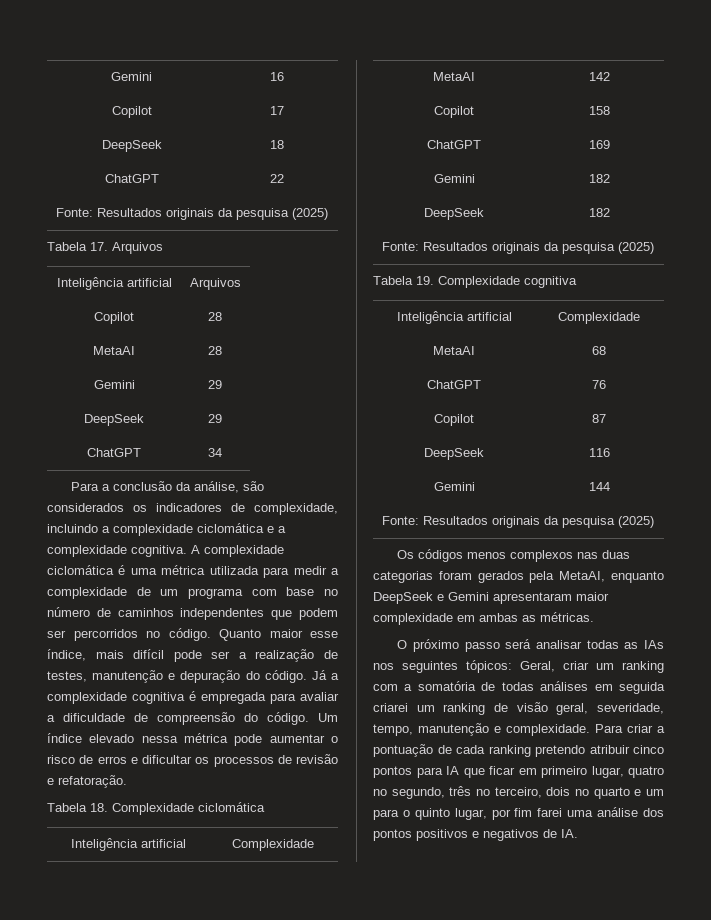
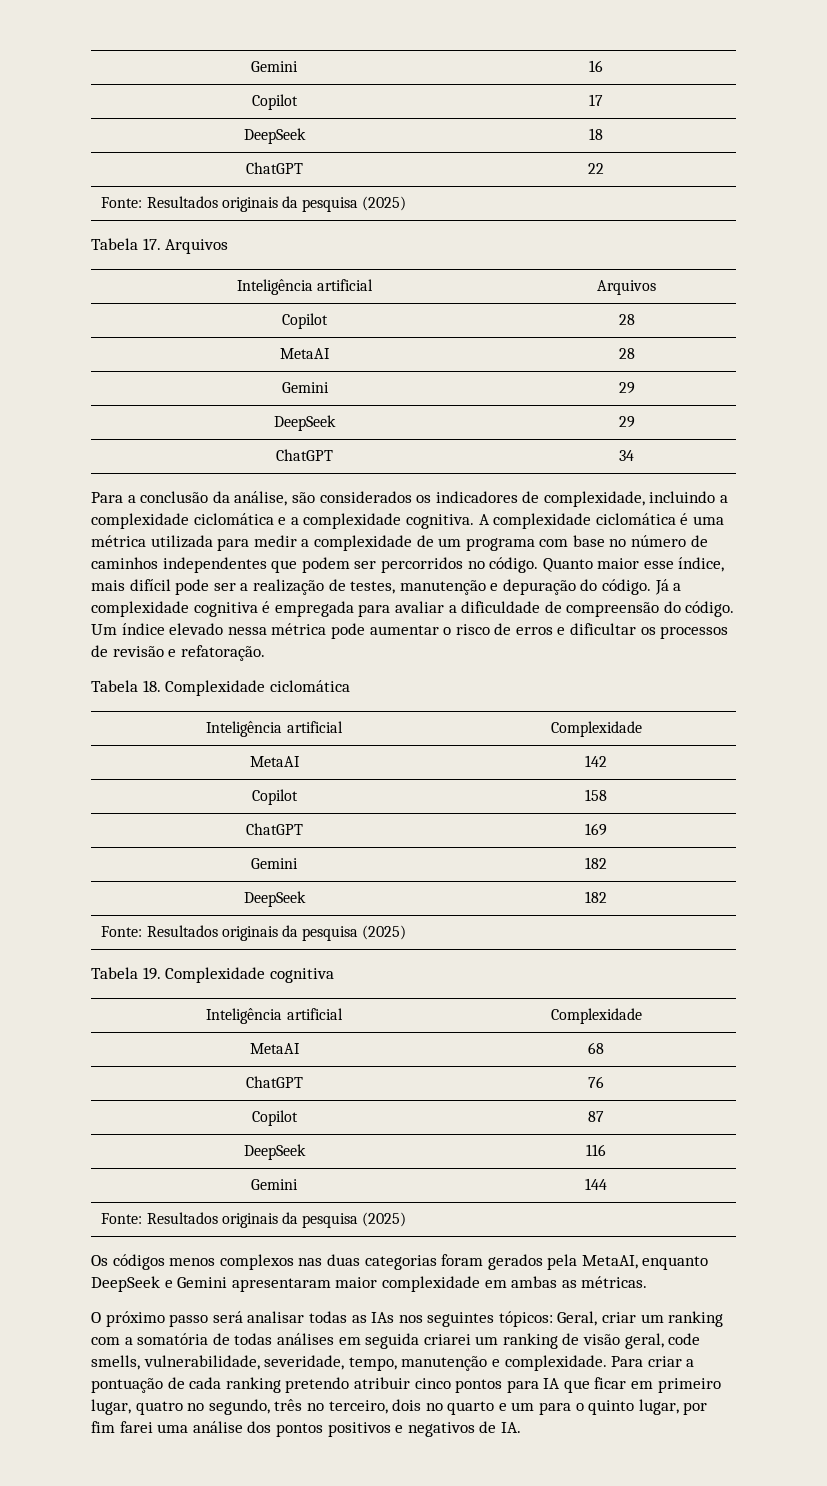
(589, 709) none -> [668,1333,701,1345] [91,1355,260,1370] code smells, vulnerabilidade,

